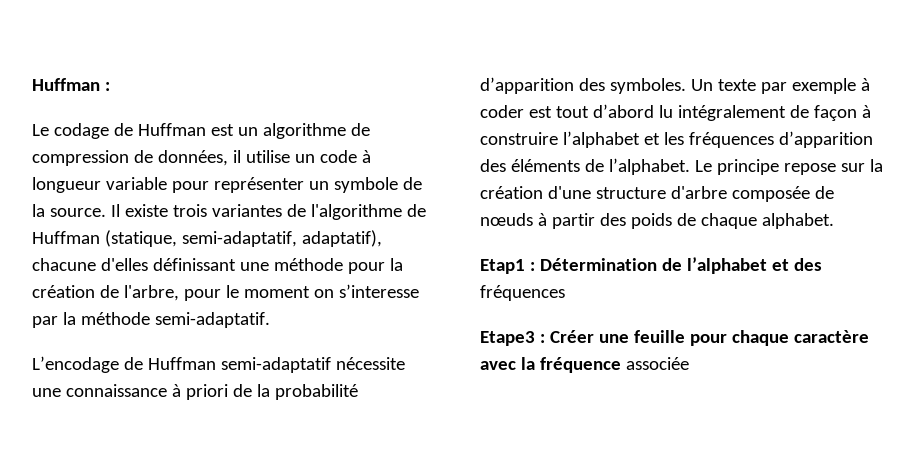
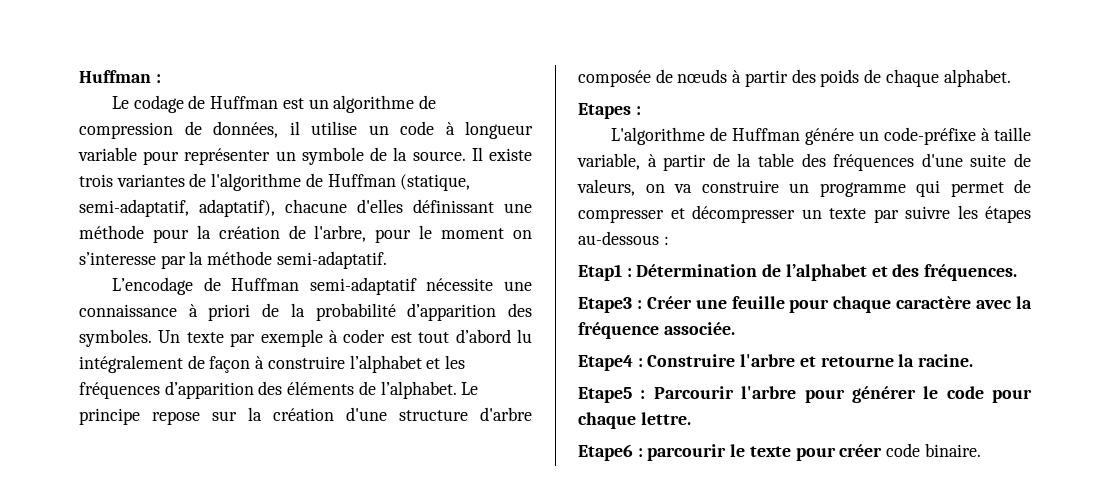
(834, 221) none -> [578,103,641,119] [610,127,1031,145] [577,153,1031,171] [577,179,1031,197] [578,205,1031,223] [578,231,669,245] // Etapes : // L'algorithme de Huffman génére un code-préfixe à taille variable, à partir de la table des fréquences d'une suite de valeurs, on va construire un programme qui permet de compresser et décompresser un texte par suivre les étapes au-dessous :
[480,285,565,301] fréquences -> [924,264,1018,281] fréquences.
[625,357,689,370] associée -> [663,322,735,335] [578,354,974,371] [578,386,1032,403] [578,412,691,429] [578,443,981,461] associée. // Etape4 : Construire l'arbre et retourne la racine. // Etape5 : Parcourir l'arbre pour générer le code pour chaque lettre. // Etape6 : parcourir le texte pour créer code binaire.

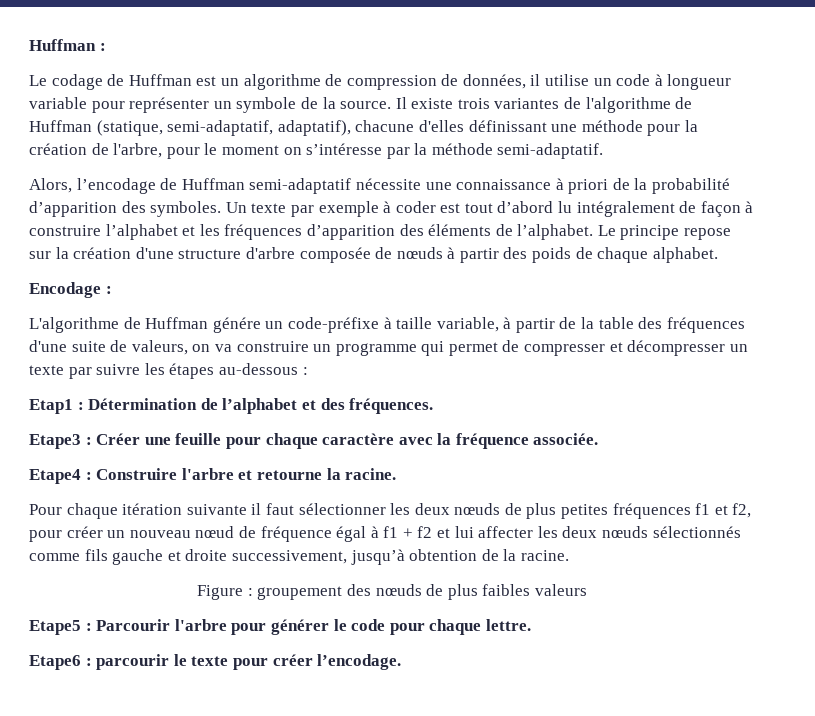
[79,252,156,265] s’interesse -> [306,143,383,155] s’intéresse
[111,277,193,295] L’encodage -> [29,178,156,194] Alors, l’encodage
[578,103,631,119] Etapes -> [29,282,101,298] Encodage
(974, 360) none -> [29,503,752,519] [29,526,741,542] [29,549,569,565] [197,584,587,600] // Pour chaque itération suivante il faut sélectionner les deux nœuds de plus petites fréquences f1 et f2, pour créer un nouveau nœud de fréquence égal à f1 + f2 et lui affecter les deux nœuds sélectionnés comme fils gauche et droite successivement, jusqu’à obtention de la racine. // Figure : groupement des nœuds de plus faibles valeurs
[886,443,981,457] code binaire. -> [317,654,402,670] l’encodage.

